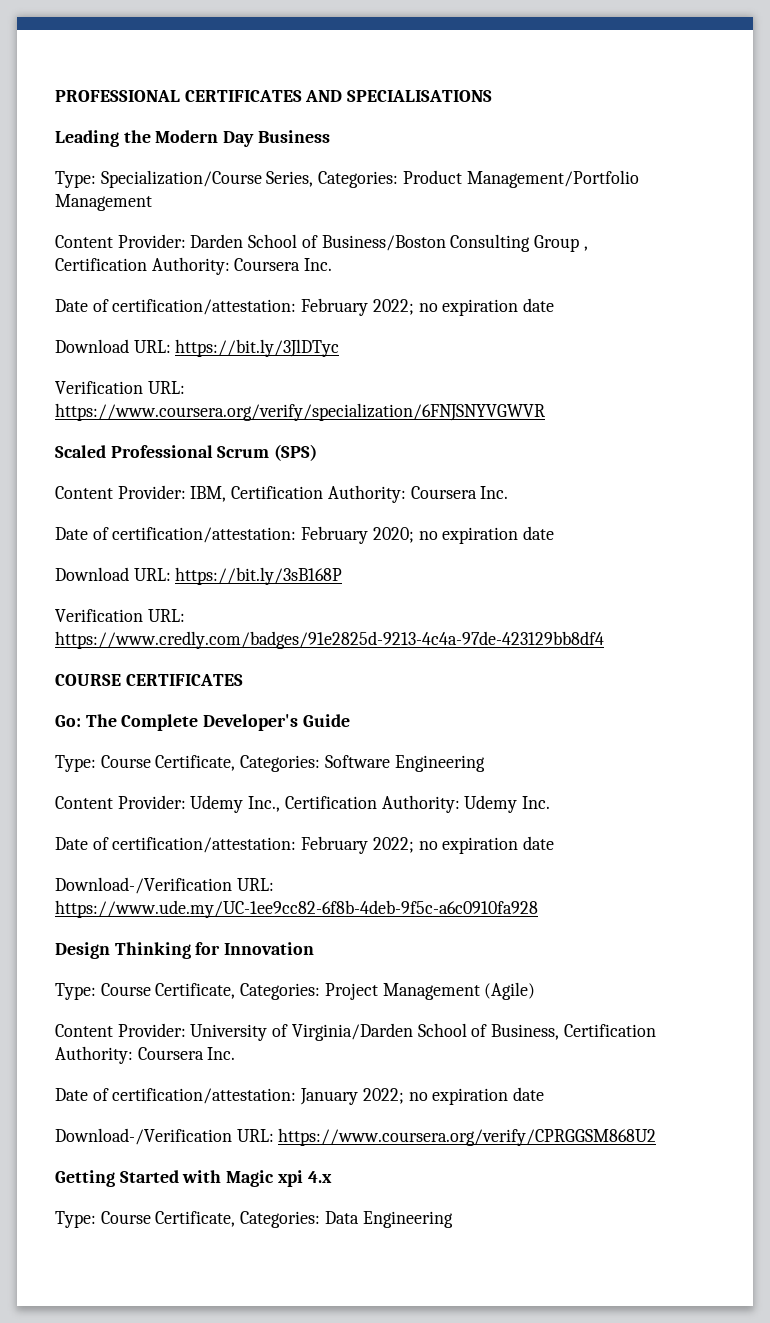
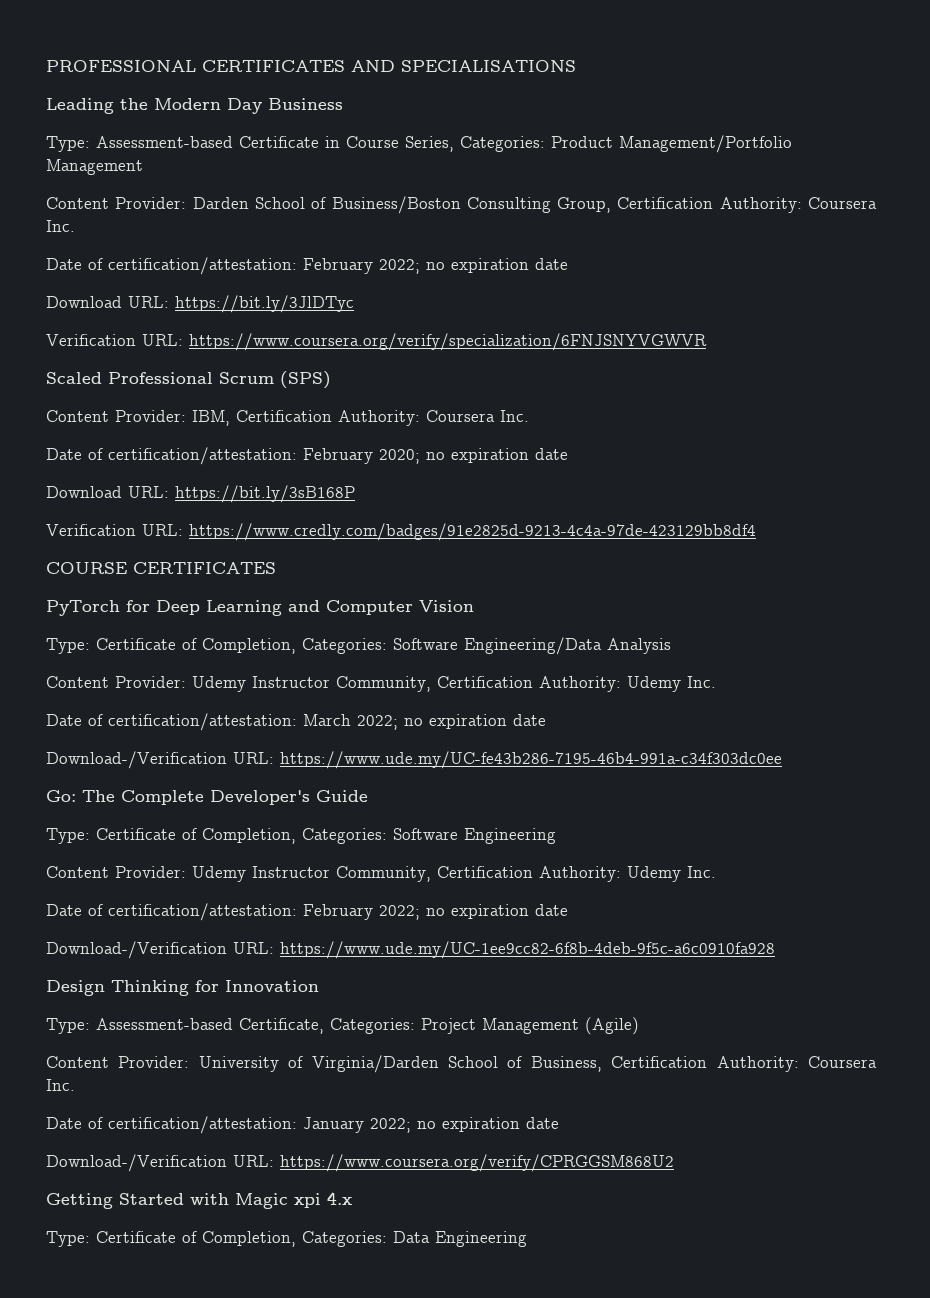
[100,170,262,188] Specialization/Course -> [96,136,399,148] Assessment-based Certificate in Course
[534,235,588,252] Group , -> [557,197,612,213] Group,
(243, 680) none -> [46,600,474,616] [46,637,671,655] [46,676,716,692] [46,713,546,731] [46,751,782,769] // PyTorch for Deep Learning and Computer Vision // Type: Certificate of Completion, Categories: Software Engineering/Data Analysis // Content Provider: Udemy Instructor Community, Certification Authority: Udemy Inc. // Date of certification/attestation: March 2022; no expiration date // Download-/Verification URL: https://www.ude.my/UC-fe43b286-7195-46b4-991a-c34f303dc0ee
[100,755,236,771] Course Certificate, -> [96,828,296,844] Certificate of Completion,
[248,796,281,812] Inc., -> [252,866,431,882] Instructor Community,
[100,983,151,996] Course -> [96,1018,233,1030] Assessment-based
[100,1211,236,1227] Course Certificate, -> [96,1231,296,1247] Certificate of Completion,

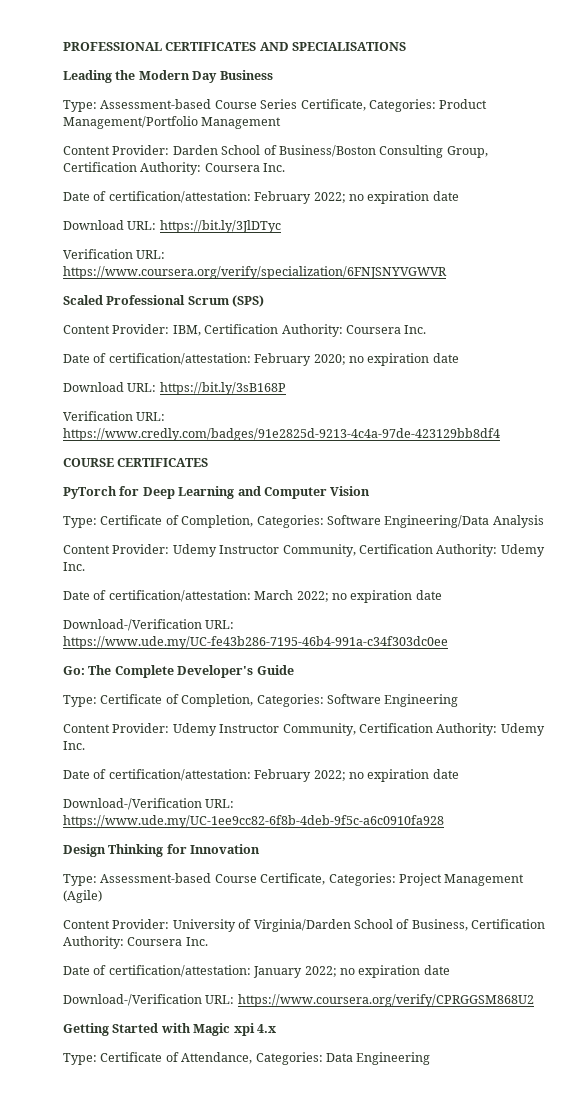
[239,136,454,152] Certificate in Course Series, -> [214,99,366,111] Course Series Certificate,
(233, 1024) none -> [214,874,257,883] Course
[202,1231,296,1247] Completion, -> [181,1052,253,1064] Attendance,

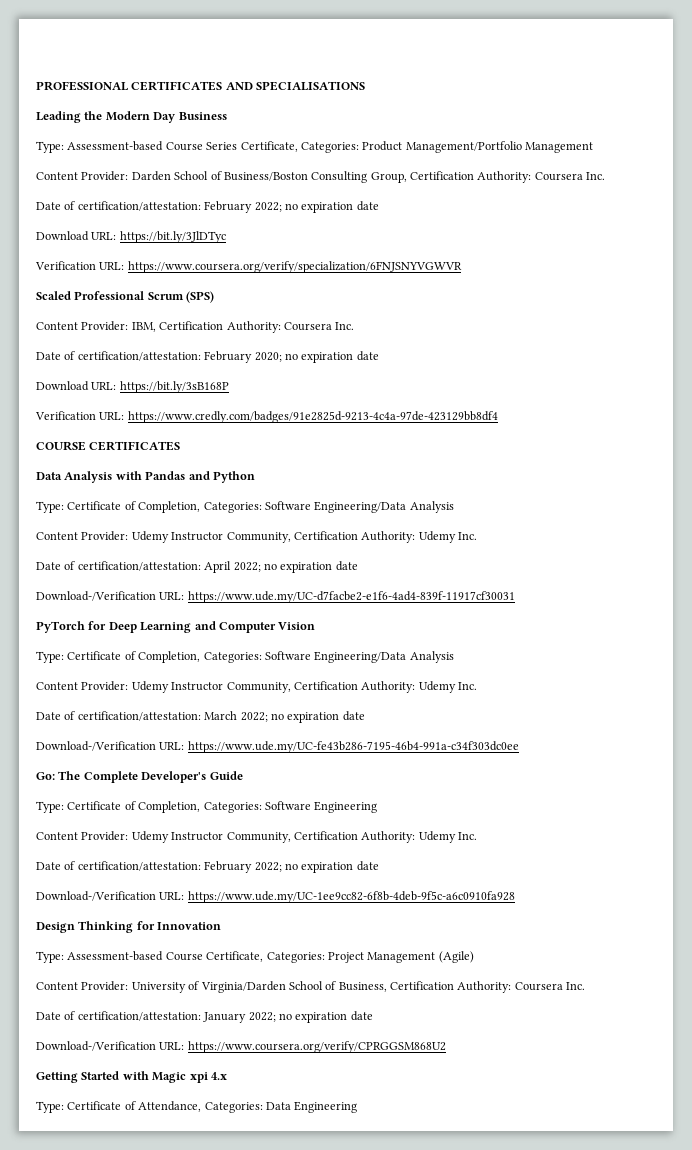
(209, 462) none -> [36,471,255,483] [36,501,454,513] [36,531,477,543] [36,561,358,573] [36,591,515,603] // Data Analysis with Pandas and Python // Type: Certificate of Completion, Categories: Software Engineering/Data Analysis // Content Provider: Udemy Instructor Community, Certification Authority: Udemy Inc. // Date of certification/attestation: April 2022; no expiration date // Download-/Verification URL: https://www.ude.my/UC-d7facbe2-e1f6-4ad4-839f-11917cf30031

